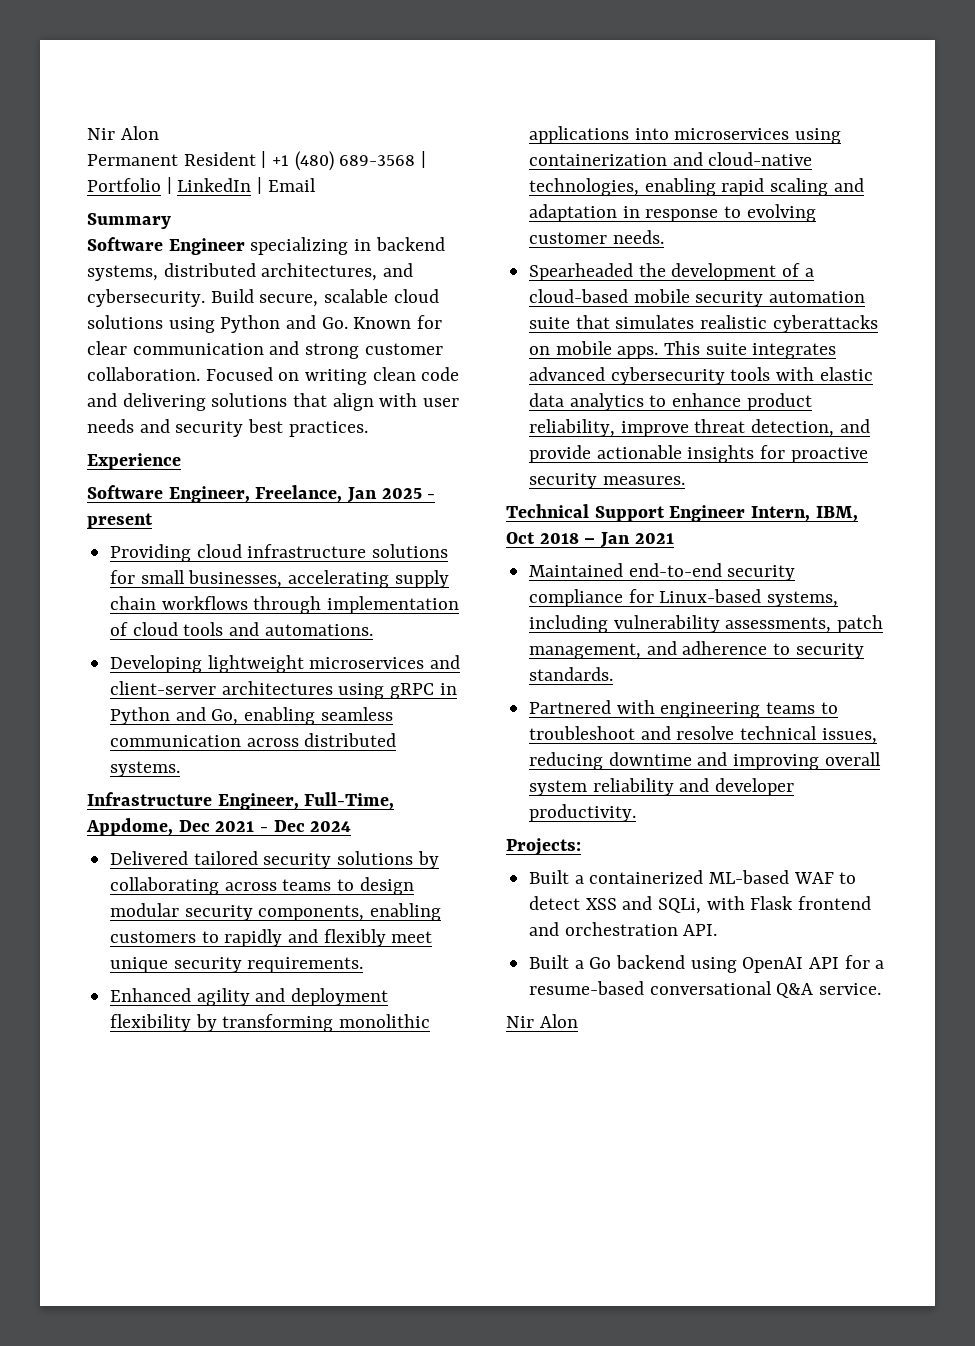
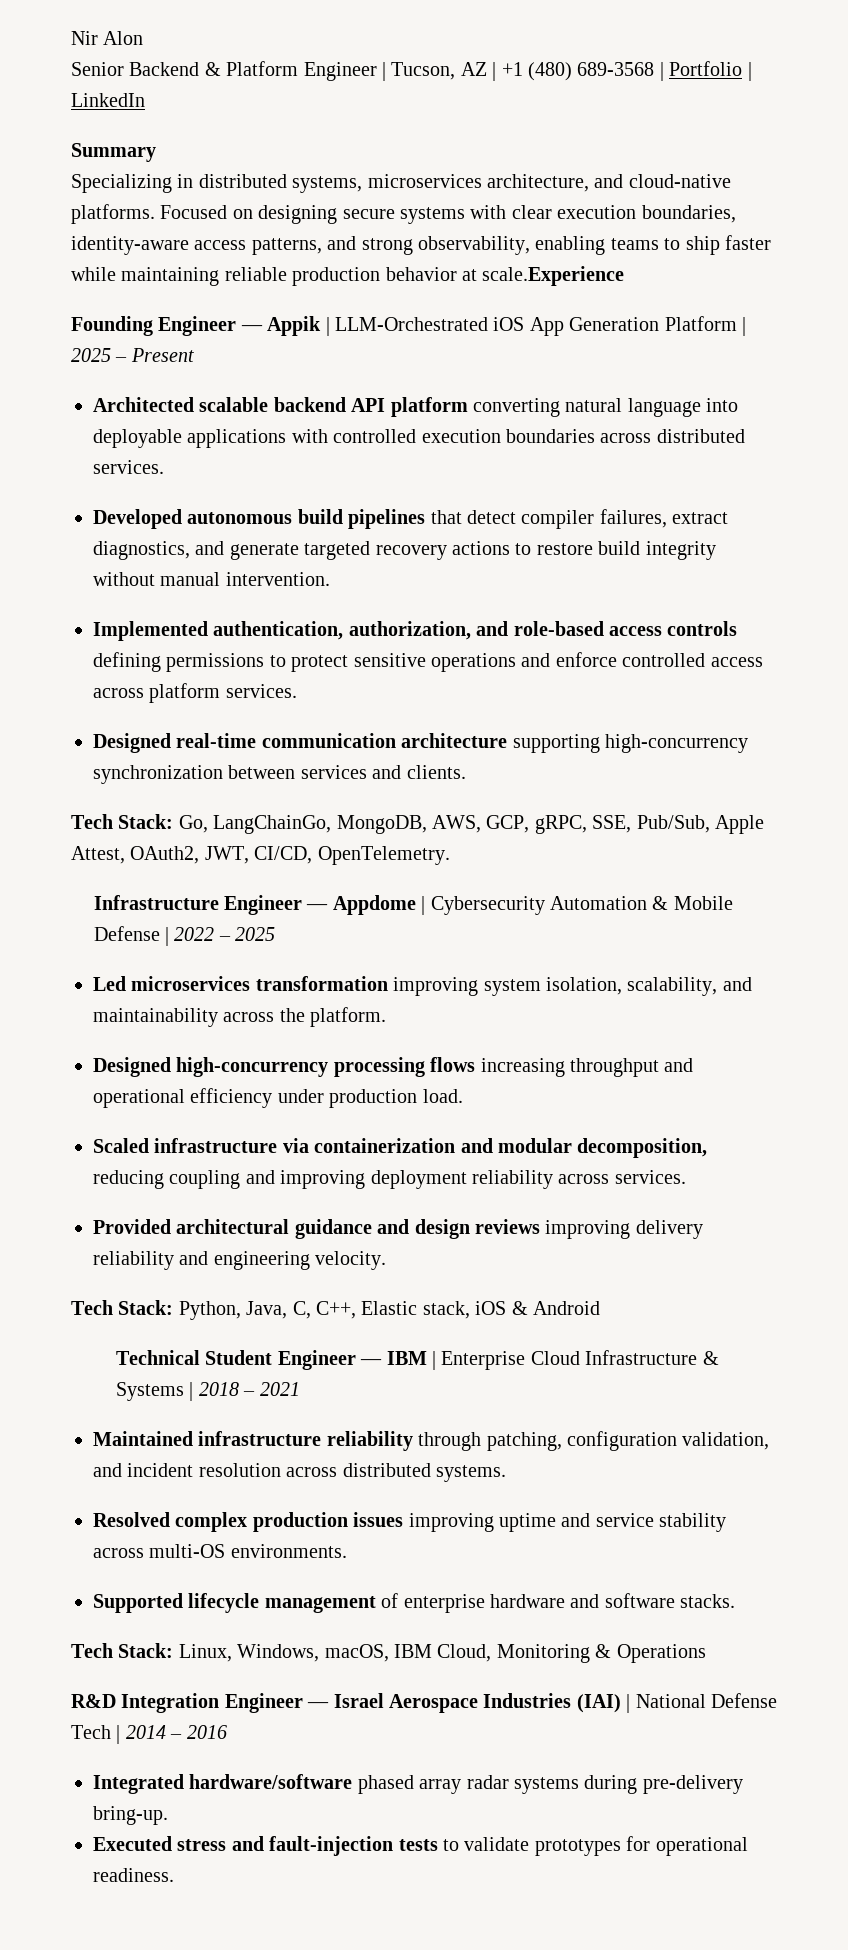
[87,152,256,166] Permanent Resident -> [71,61,487,81] Senior Backend & Platform Engineer | Tucson, AZ
[257,177,316,194] | Email -> (145, 100) none
[87,237,445,255] [87,263,414,281] [87,289,439,307] [87,315,443,333] [87,341,443,359] [87,367,460,385] [87,393,460,411] [87,419,368,437] [87,453,181,470] [87,485,436,503] [87,513,153,529] [110,544,449,562] [110,570,449,588] [110,596,460,614] [110,622,373,636] [110,655,461,673] [110,681,457,699] [110,707,393,725] [110,733,397,747] [110,761,181,777] [87,792,395,810] [86,818,352,836] [110,851,439,869] [110,877,414,895] [110,903,442,921] [110,929,433,947] [110,957,364,973] [110,988,389,1006] [110,1014,431,1032] [529,126,842,144] [529,152,813,166] [529,178,864,196] [529,204,816,222] [529,230,664,244] [529,263,814,281] [529,289,866,307] [529,315,878,333] [529,341,837,359] [529,367,873,385] [529,393,812,411] [529,419,870,437] [529,445,868,463] [529,473,685,489] [506,504,858,522] [506,532,674,548] [529,563,796,581] [529,589,839,607] [529,615,884,633] [529,641,864,659] [529,667,614,681] [529,700,838,718] [529,726,877,744] [529,752,881,770] [529,778,795,796] [529,804,637,822] [506,838,581,856] [529,870,857,884] [529,896,872,914] [529,922,718,936] [529,955,885,973] [529,981,882,998] [506,1014,578,1028] Software Engineer specializing in backend systems, distributed architectures, and cybersecurity. Build secure, scalable cloud solutions using Python and Go. Known for clear communication and strong customer collaboration. Focused on writing clean code and delivering solutions that align with user needs and security best practices. // Experience // Software Engineer, Freelance, Jan 2025 - present // Providing cloud infrastructure solutions for small businesses, accelerating supply chain workflows through implementation of cloud tools and automations. // Developing lightweight microservices and client-server architectures using gRPC in Python and Go, enabling seamless communication across distributed systems. // Infrastructure Engineer, Full-Time, Appdome, Dec 2021 - Dec 2024 // Delivered tailored security solutions by collaborating across teams to design modular security components, enabling customers to rapidly and flexibly meet unique security requirements. // Enhanced agility and deployment flexibility by transforming monolithic applications into microservices using containerization and cloud-native technologies, enabling rapid scaling and adaptation in response to evolving customer needs. // Spearheaded the development of a cloud-based mobile security automation suite that simulates realistic cyberattacks on mobile apps. This suite integrates advanced cybersecurity tools with elastic data analytics to enhance product reliability, improve threat detection, and provide actionable insights for proactive security measures. // Technical Support Engineer Intern, IBM, Oct 2018 – Jan 2021 // Maintained end-to-end security compliance for Linux-based systems, including vulnerability assessments, patch management, and adherence to security standards. // Partnered with engineering teams to troubleshoot and resolve technical issues, reducing downtime and improving overall system reliability and developer productivity. // Projects: // Built a containerized ML-based WAF to detect XSS and SQLi, with Flask frontend and orchestration API. // Built a Go backend using OpenAI API for a resume-based conversational Q&A service. // Nir Alon -> [71,174,731,193] [71,204,736,224] [71,235,771,255] [71,266,625,286] [71,316,746,336] [71,348,194,362] [93,397,739,417] [93,429,745,448] [93,460,164,474] [93,509,729,529] [93,541,716,560] [93,572,330,586] [93,621,738,641] [93,652,763,672] [93,683,297,703] [93,733,748,753] [93,765,466,784] [71,814,764,834] [71,846,450,865] [93,895,733,915] [93,926,276,946] [93,976,752,996] [93,1007,387,1027] [93,1057,694,1077] [93,1088,463,1108] [93,1138,708,1158] [93,1170,686,1189] [93,1219,703,1239] [93,1251,387,1270] [71,1300,600,1320] [116,1350,719,1370] [116,1382,300,1401] [93,1431,770,1451] [93,1463,506,1482] [93,1512,727,1532] [93,1544,347,1558] [93,1593,736,1613] [71,1643,706,1663] [71,1693,777,1713] [71,1725,227,1744] [93,1774,743,1794] [93,1806,168,1825] [93,1836,748,1856] [93,1868,174,1882] Specializing in distributed systems, microservices architecture, and cloud-native platforms. Focused on designing secure systems with clear execution boundaries, identity-aware access patterns, and strong observability, enabling teams to ship faster while maintaining reliable production behavior at scale.Experience // Founding Engineer — Appik | LLM-Orchestrated iOS App Generation Platform | 2025 – Present // Architected scalable backend API platform converting natural language into deployable applications with controlled execution boundaries across distributed services. // Developed autonomous build pipelines that detect compiler failures, extract diagnostics, and generate targeted recovery actions to restore build integrity without manual intervention. // Implemented authentication, authorization, and role-based access controls defining permissions to protect sensitive operations and enforce controlled access across platform services. // Designed real-time communication architecture supporting high-concurrency synchronization between services and clients. // Tech Stack: Go, LangChainGo, MongoDB, AWS, GCP, gRPC, SSE, Pub/Sub, Apple Attest, OAuth2, JWT, CI/CD, OpenTelemetry. // Infrastructure Engineer — Appdome | Cybersecurity Automation & Mobile Defense | 2022 – 2025 // Led microservices transformation improving system isolation, scalability, and maintainability across the platform. // Designed high-concurrency processing flows increasing throughput and operational efficiency under production load. // Scaled infrastructure via containerization and modular decomposition, reducing coupling and improving deployment reliability across services. // Provided architectural guidance and design reviews improving delivery reliability and engineering velocity. // Tech Stack: Python, Java, C, C++, Elastic stack, iOS & Android // Technical Student Engineer — IBM | Enterprise Cloud Infrastructure & Systems | 2018 – 2021 // Maintained infrastructure reliability through patching, configuration validation, and incident resolution across distributed systems. // Resolved complex production issues improving uptime and service stability across multi-OS environments. // Supported lifecycle management of enterprise hardware and software stacks. // Tech Stack: Linux, Windows, macOS, IBM Cloud, Monitoring & Operations // R&D Integration Engineer — Israel Aerospace Industries (IAI) | National Defense Tech | 2014 – 2016 // Integrated hardware/software phased array radar systems during pre-delivery bring-up. // Executed stress and fault-injection tests to validate prototypes for operational readiness.

